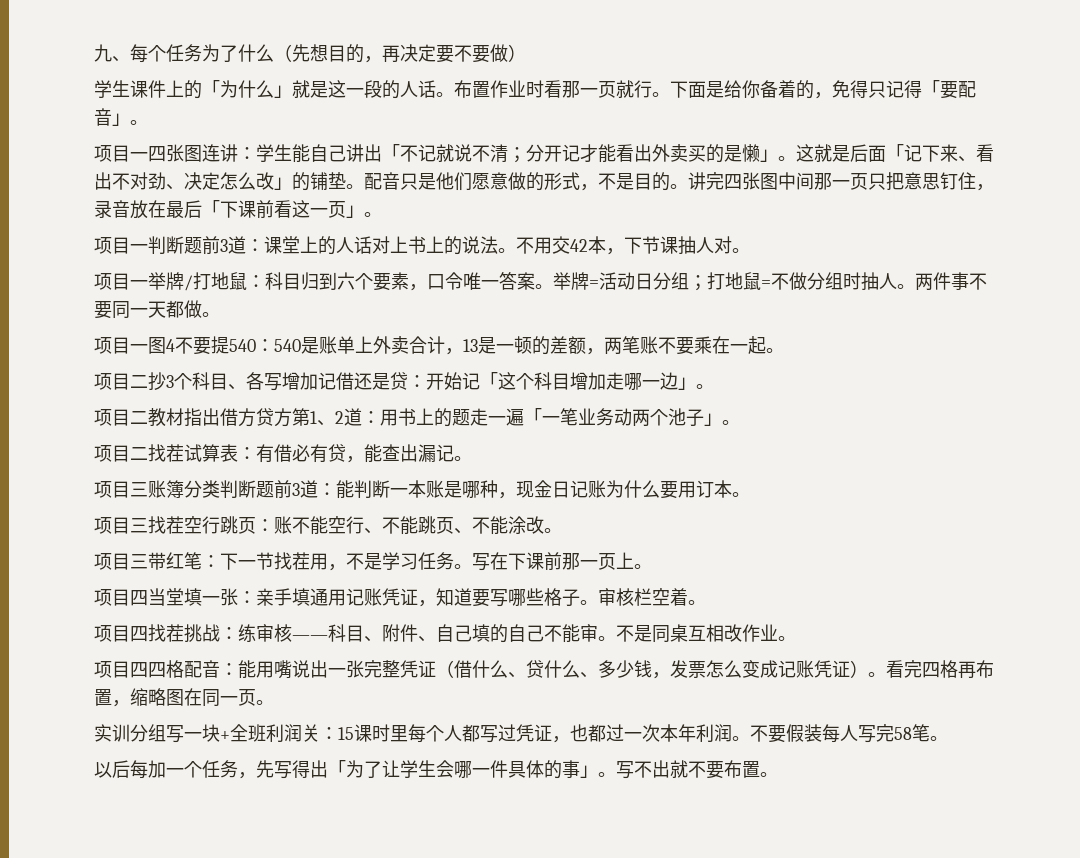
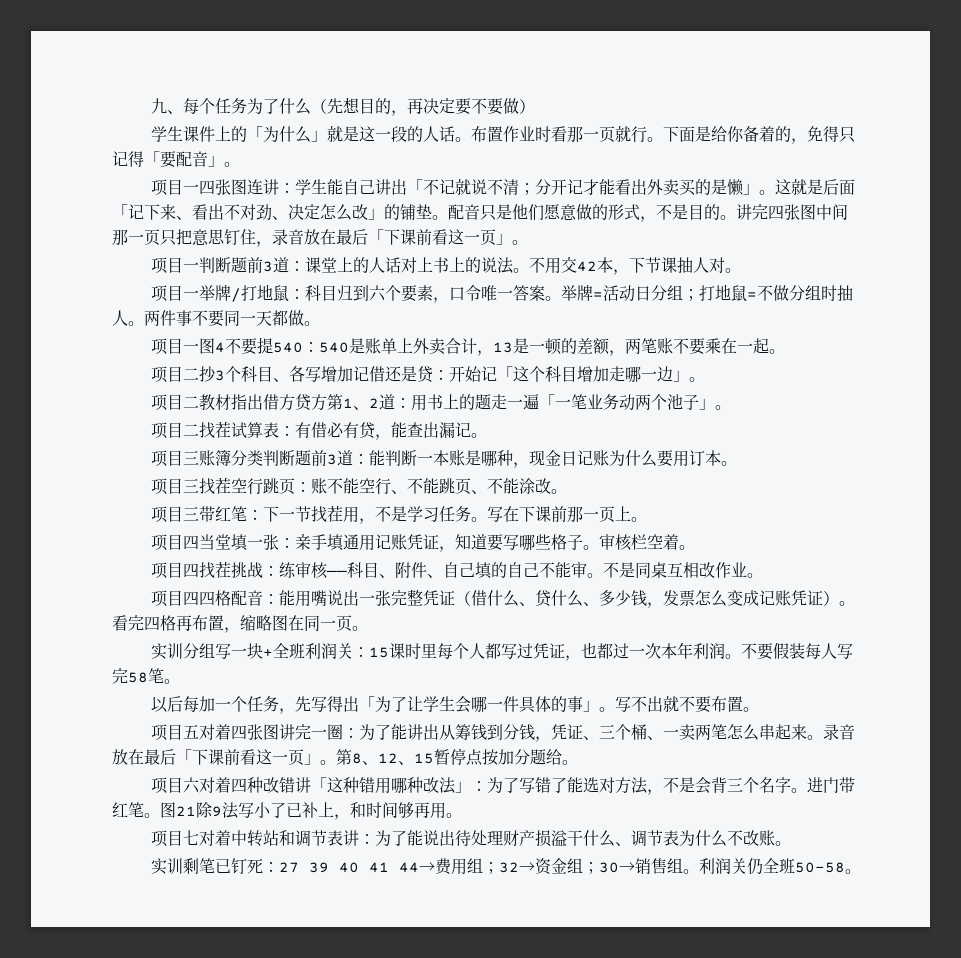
(778, 774) none -> [150,724,855,742] [112,748,578,766] [150,777,855,795] [112,802,462,820] [150,830,791,847] [150,858,861,875] // 项目五对着四张图讲完一圈：为了能讲出从筹钱到分钱，凭证、三个桶、一卖两笔怎么串起来。录音放在最后「下课前看这一页」。第8、12、15暂停点按加分题给。 // 项目六对着四种改错讲「这种错用哪种改法」：为了写错了能选对方法，不是会背三个名字。进门带红笔。图21除9法写小了已补上，和时间够再用。 // 项目七对着中转站和调节表讲：为了能说出待处理财产损溢干什么、调节表为什么不改账。 // 实训剩笔已钉死：27 39 40 41 44→费用组；32→资金组；30→销售组。利润关仍全班50–58。

